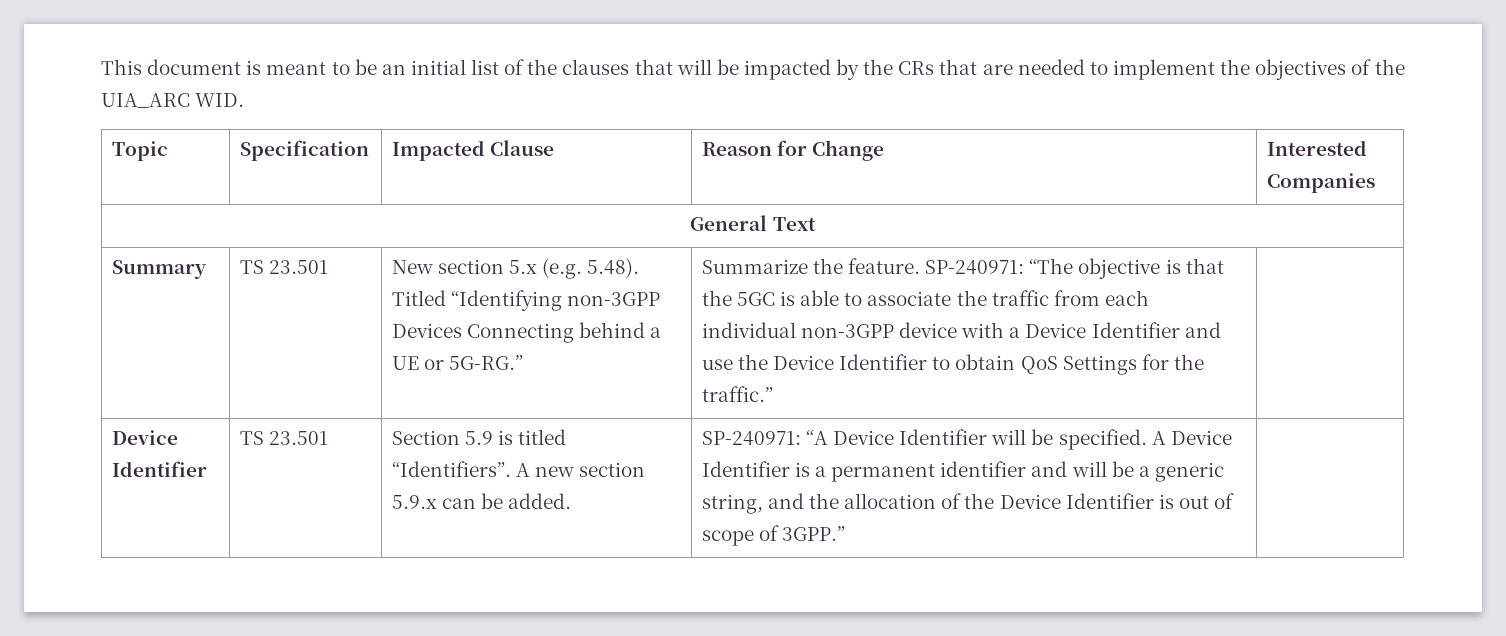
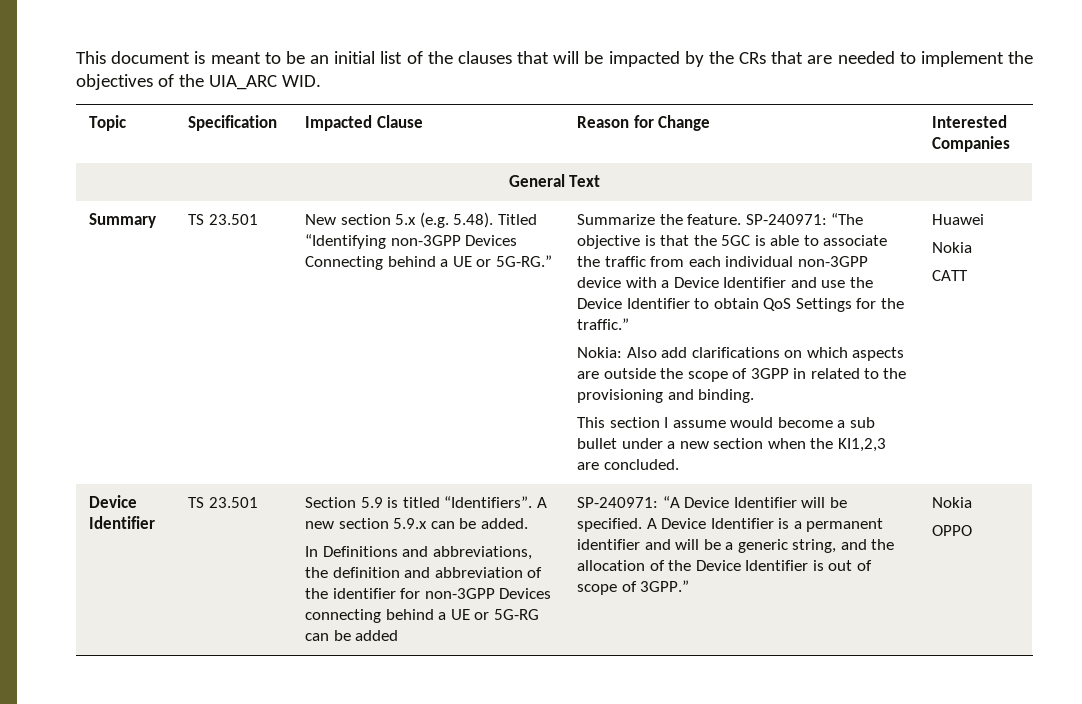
(773, 394) | -> [577,347,905,361] [577,368,907,382] [577,389,755,403] [577,417,875,428] [577,438,886,452] [577,459,679,470] [932,214,985,225] [932,242,973,253] [932,270,969,281] // Nokia: Also add clarifications on which aspects are outside the scope of 3GPP in related to the provisioning and binding. // This section I assume would become a sub bullet under a new section when the KI1,2,3 are concluded. | Huawei // Nokia // CATT
(572, 501) none -> [305,546,532,560] [305,567,543,578] [305,588,552,599] [305,609,539,623] [305,630,399,641] // In Definitions and abbreviations, the definition and abbreviation of the identifier for non-3GPP Devices connecting behind a UE or 5G-RG can be added
(845, 533) none -> [932,497,973,508] [932,525,973,536] Nokia // OPPO

